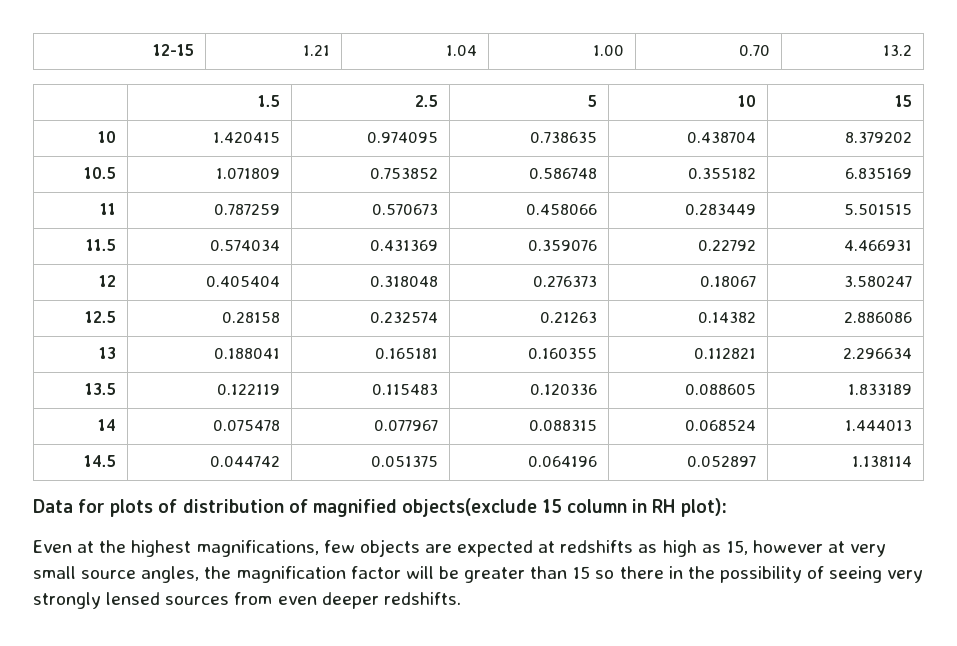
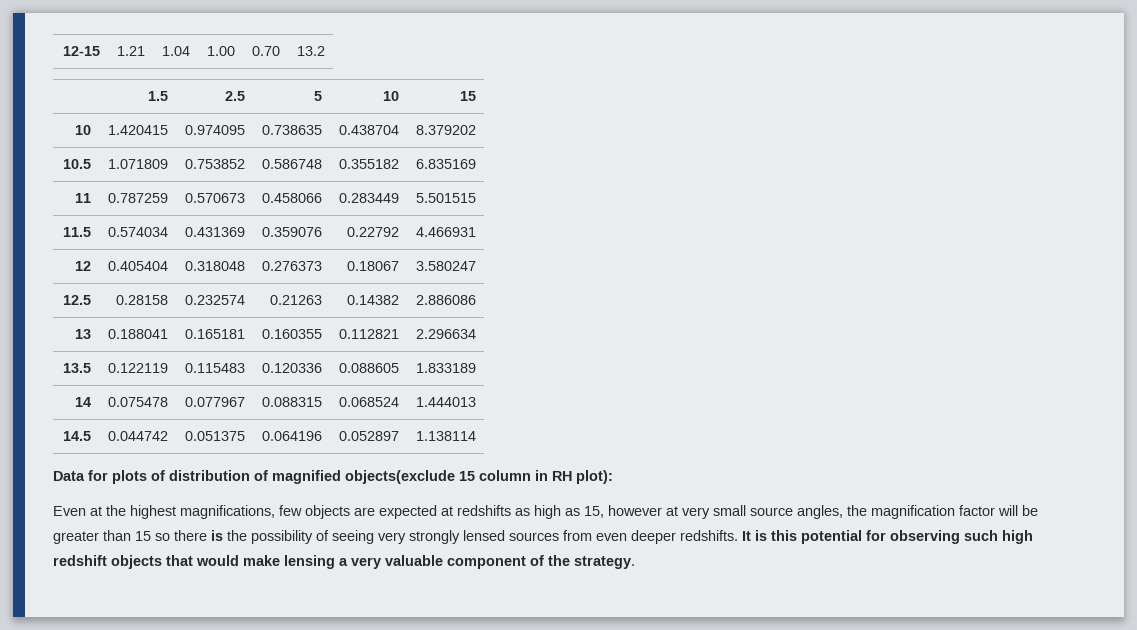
[668,566,683,579] in -> [211,530,223,541] is
(461, 598) none -> [742,530,1033,544] [53,555,635,569] It is this potential for observing such high redshift objects that would make lensing a very valuable component of the strategy.

